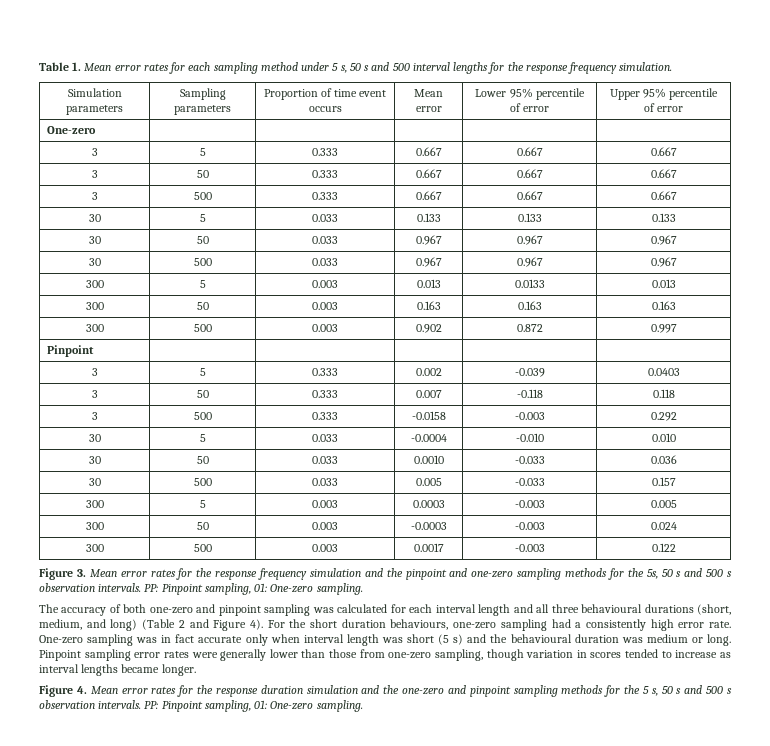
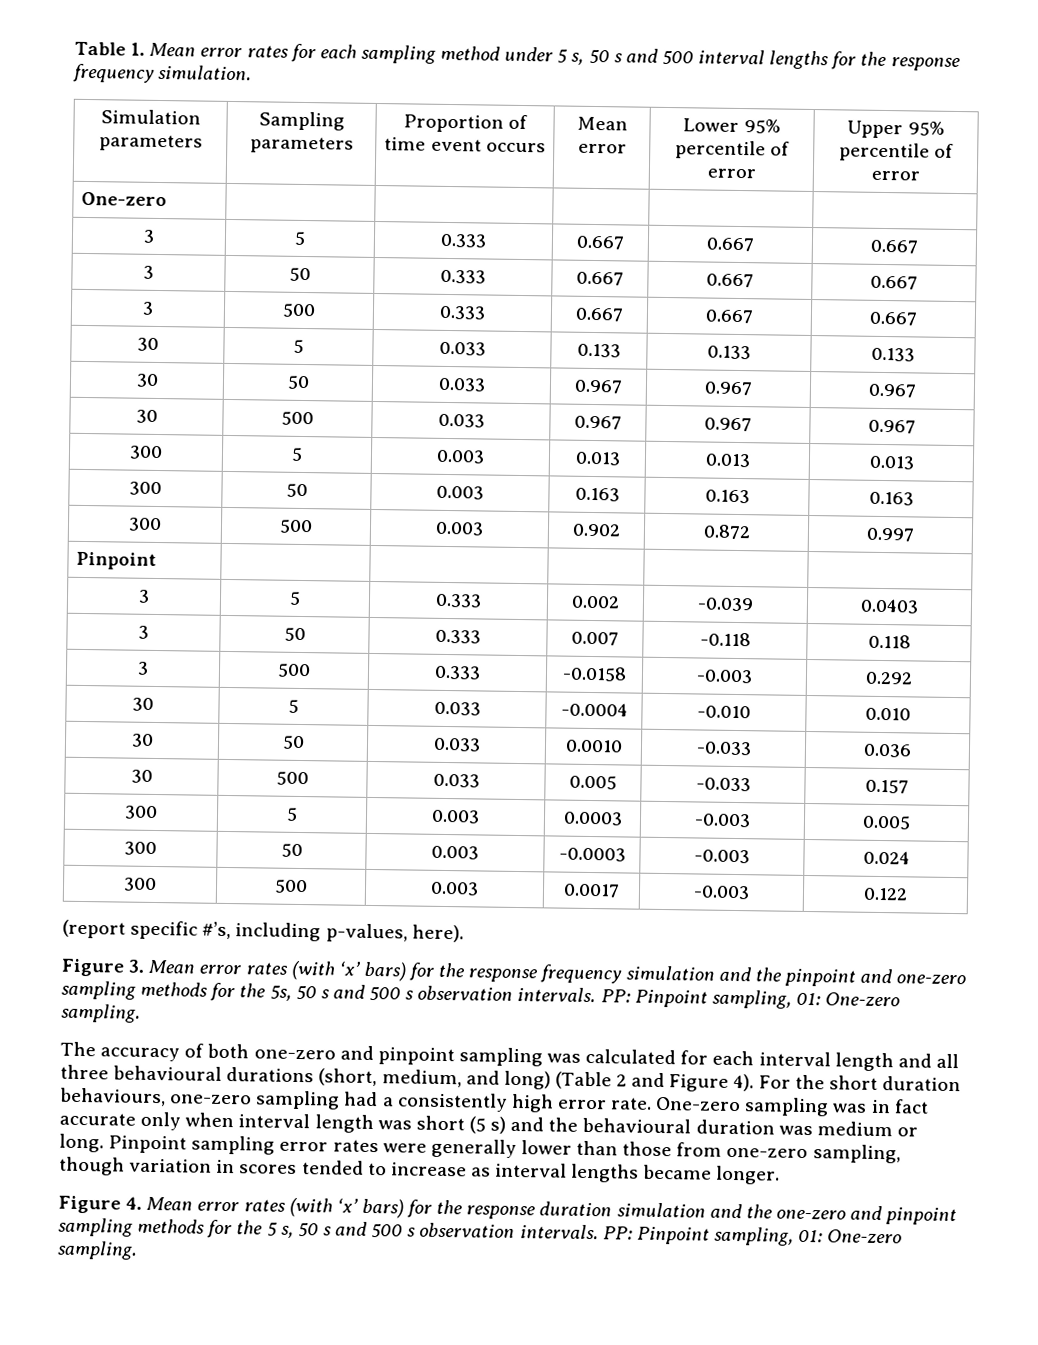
[514,279,545,288] 0.0133 -> [704,453,751,468] 0.013
(676, 547) none -> [62,919,464,943] // (report specific #’s, including p-values, here).
(176, 573) none -> [290,960,406,982] (with ‘x’ bars)
(177, 690) none -> [288,1197,404,1219] (with ‘x’ bars)

